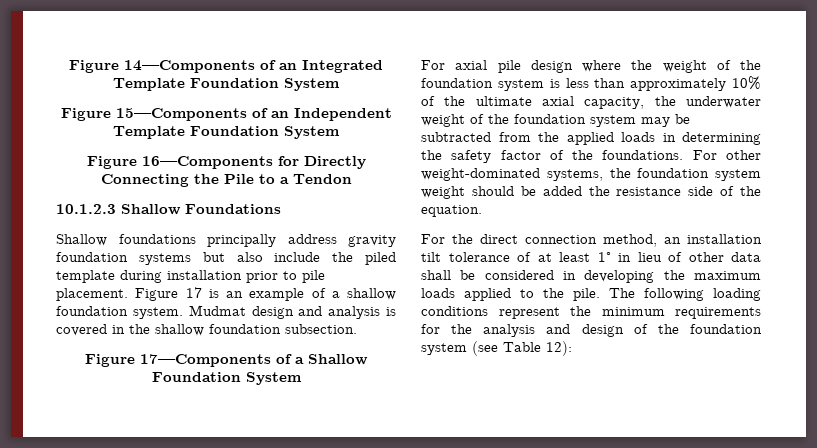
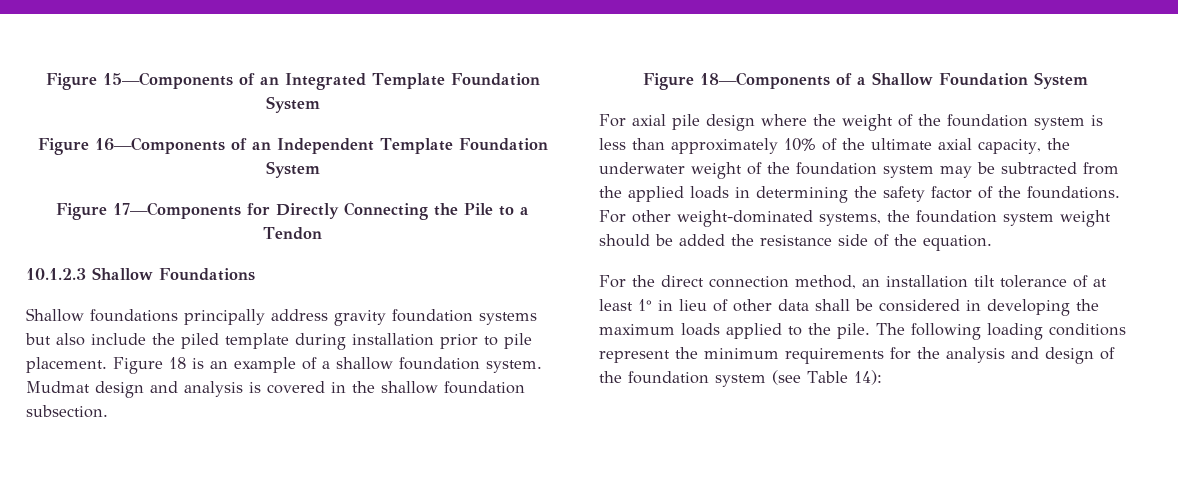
[69,60,255,73] Figure 14—Components -> [45,72,233,90] Figure 15—Components
[115,108,247,121] 15—Components -> [94,137,225,154] 16—Components
[141,156,273,169] 16—Components -> [113,202,241,219] 17—Components
[185,287,202,298] 17 -> [169,357,186,369] 18
[140,354,271,367] 17—Components -> [700,72,830,89] 18—Components
[546,341,572,356] 12): -> [853,370,882,385] 14):

